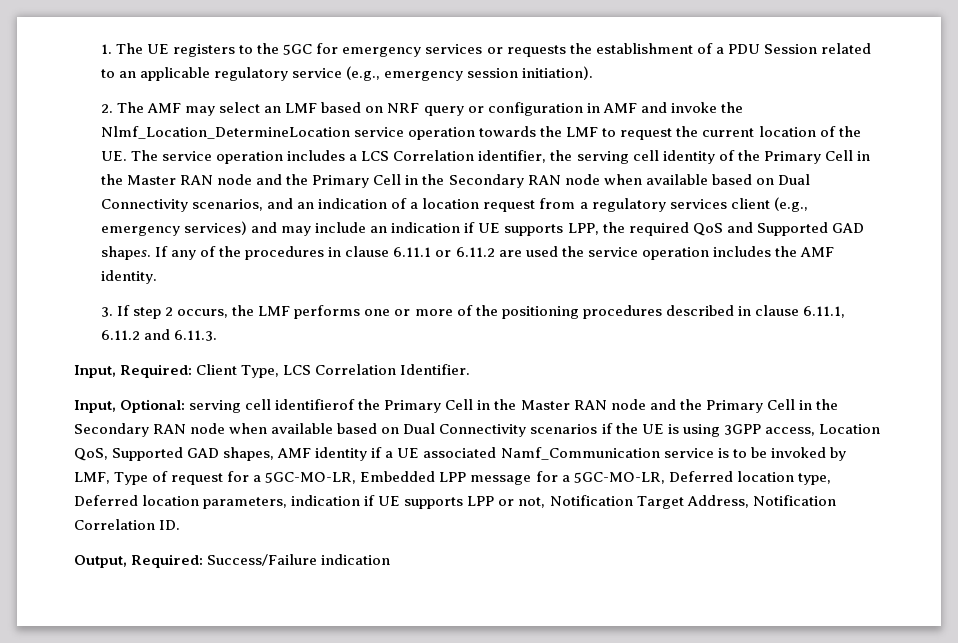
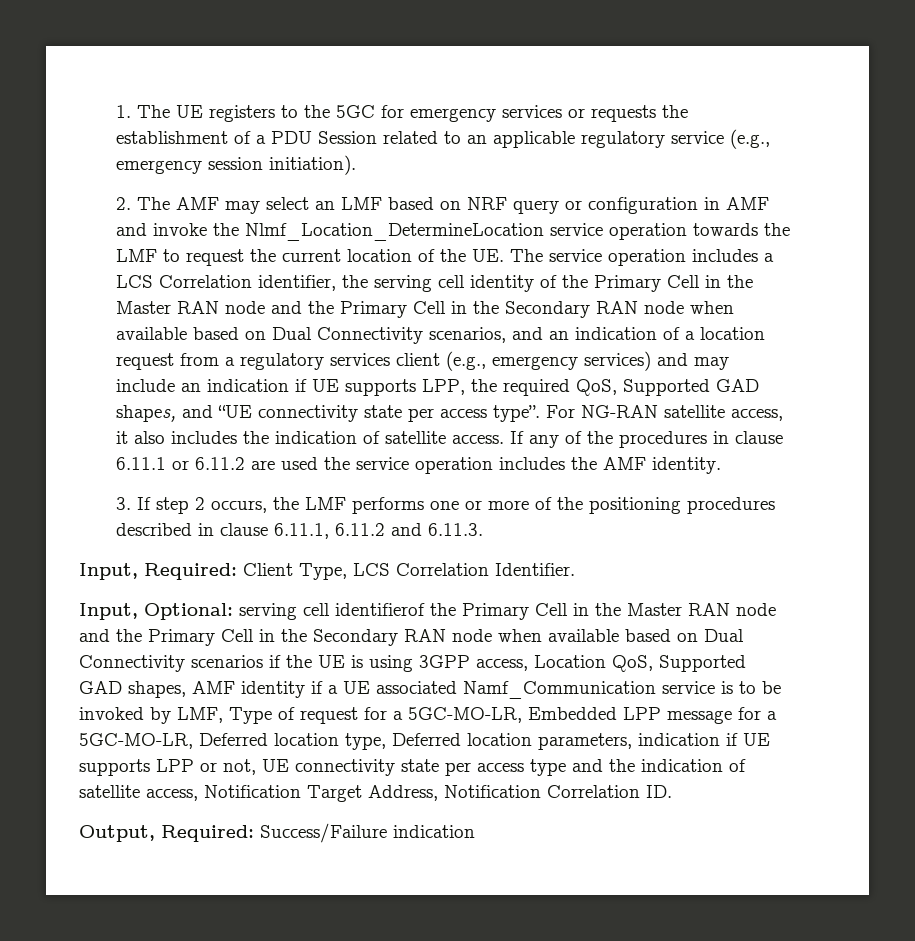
[692,222,864,236] [101,246,152,260] QoS and Supported GAD shapes. -> [576,379,760,396] [116,405,784,422] [116,431,505,444] QoS, Supported GAD shapes, and “UE connectivity state per access type”. For NG-RAN satellite access, it also includes the indication of satellite access.
(546, 502) none -> [262,759,746,776] [79,785,198,801] UE connectivity state per access type and the indication of satellite access,

